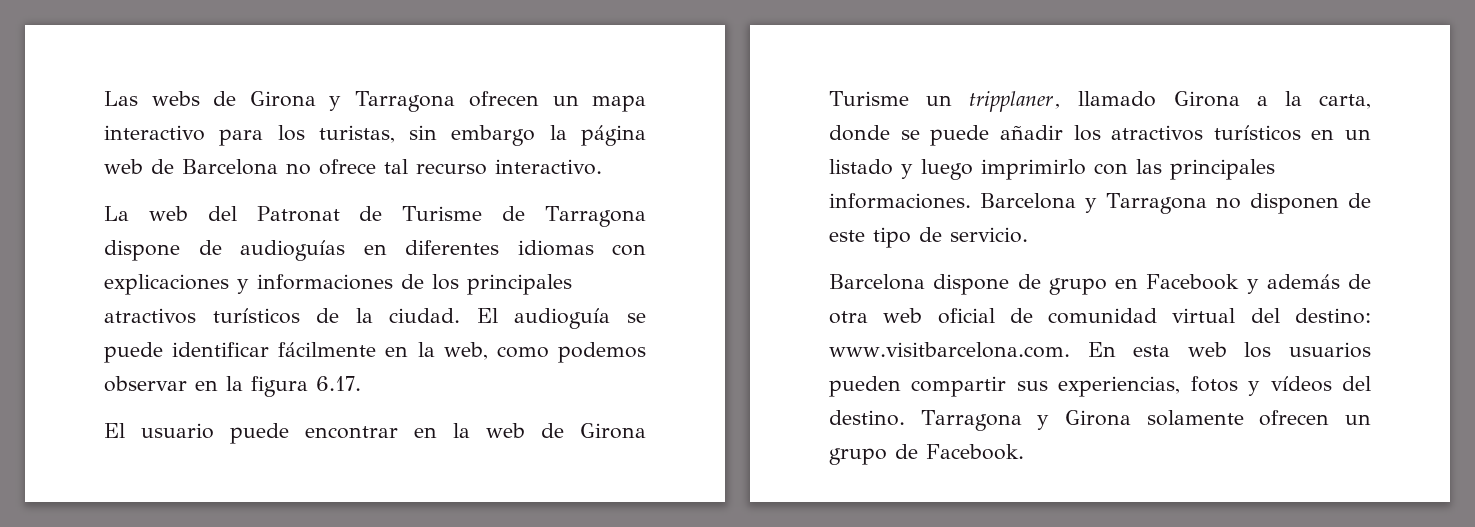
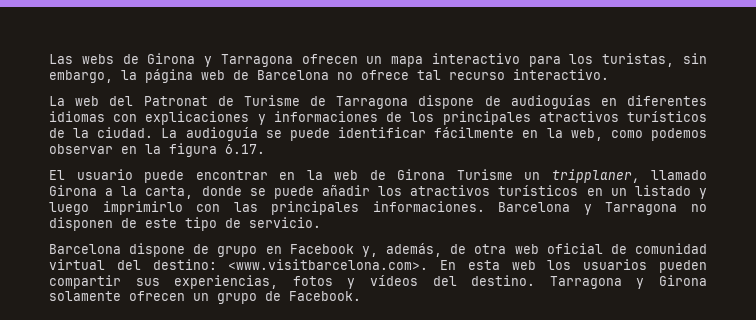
[451,125,536,146] embargo -> [49,70,113,83] embargo,
[476,308,498,323] El -> [161,128,178,138] La
[1246,274,1340,294] y además -> [361,243,443,257] y, además,
[829,342,1070,358] www.visitbarcelona.com. -> [228,259,429,270] <www.visitbarcelona.com>.

